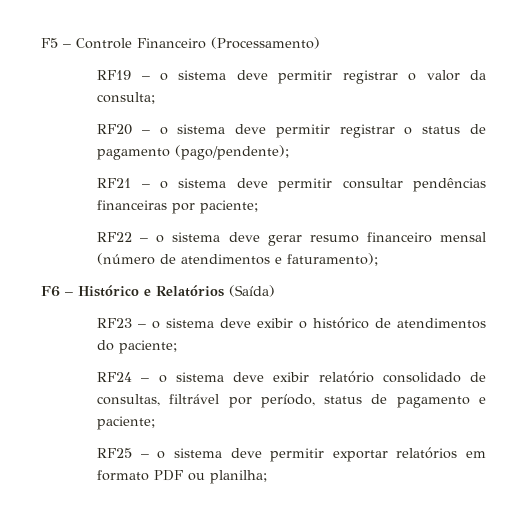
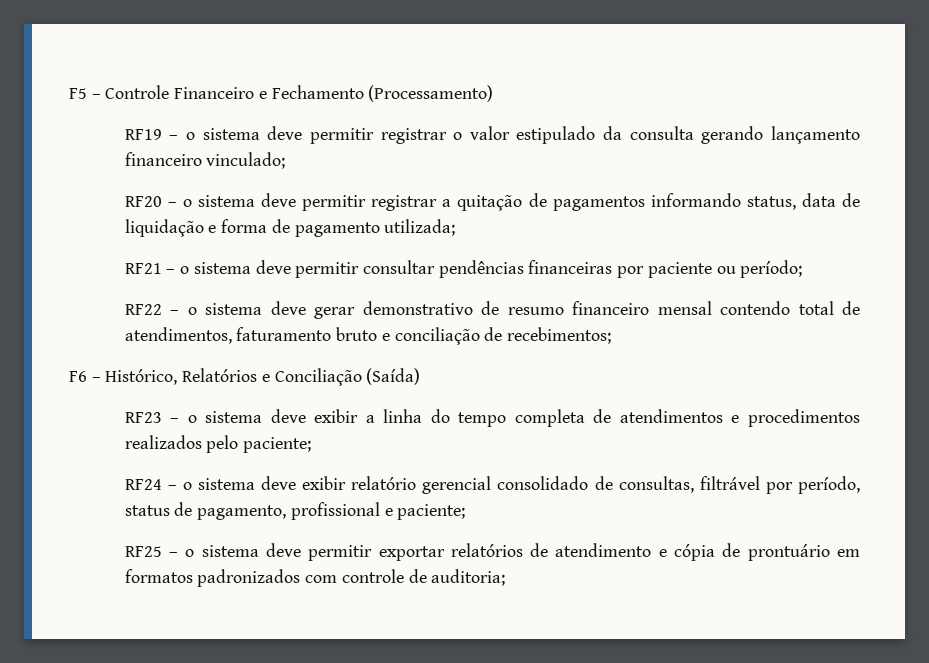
(206, 43) none -> [258,85,364,99] e Fechamento
[470,70,487,80] [97,92,156,104] da consulta; -> [516,126,861,144] [124,152,286,169] estipulado da consulta gerando lançamento financeiro vinculado;
[404,124,486,135] [97,145,290,160] o status de pagamento (pago/pendente); -> [442,193,861,211] [124,219,456,237] a quitação de pagamentos informando status, data de liquidação e forma de pagamento utilizada;
[200,200,259,214] paciente; -> [647,260,803,278] paciente ou período;
(302, 240) none -> [362,301,500,315] demonstrativo de
[97,253,379,266] [41,285,224,297] (número de atendimentos e faturamento); // F6 – Histórico e Relatórios -> [720,301,860,315] [124,327,612,345] [69,368,362,386] contendo total de atendimentos, faturamento bruto e conciliação de recebimentos; // F6 – Histórico, Relatórios e Conciliação
[299,317,487,329] [97,340,115,351] o histórico de atendimentos do -> [365,409,861,427] [124,435,239,453] a linha do tempo completa de atendimentos e procedimentos realizados pelo
(374, 377) none -> [422,476,492,494] gerencial
[396,396,470,408] pagamento -> [197,502,380,520] pagamento, profissional
[466,451,486,458] [97,470,268,484] em formato PDF ou planilha; -> [530,543,860,561] [124,569,506,587] de atendimento e cópia de prontuário em formatos padronizados com controle de auditoria;

